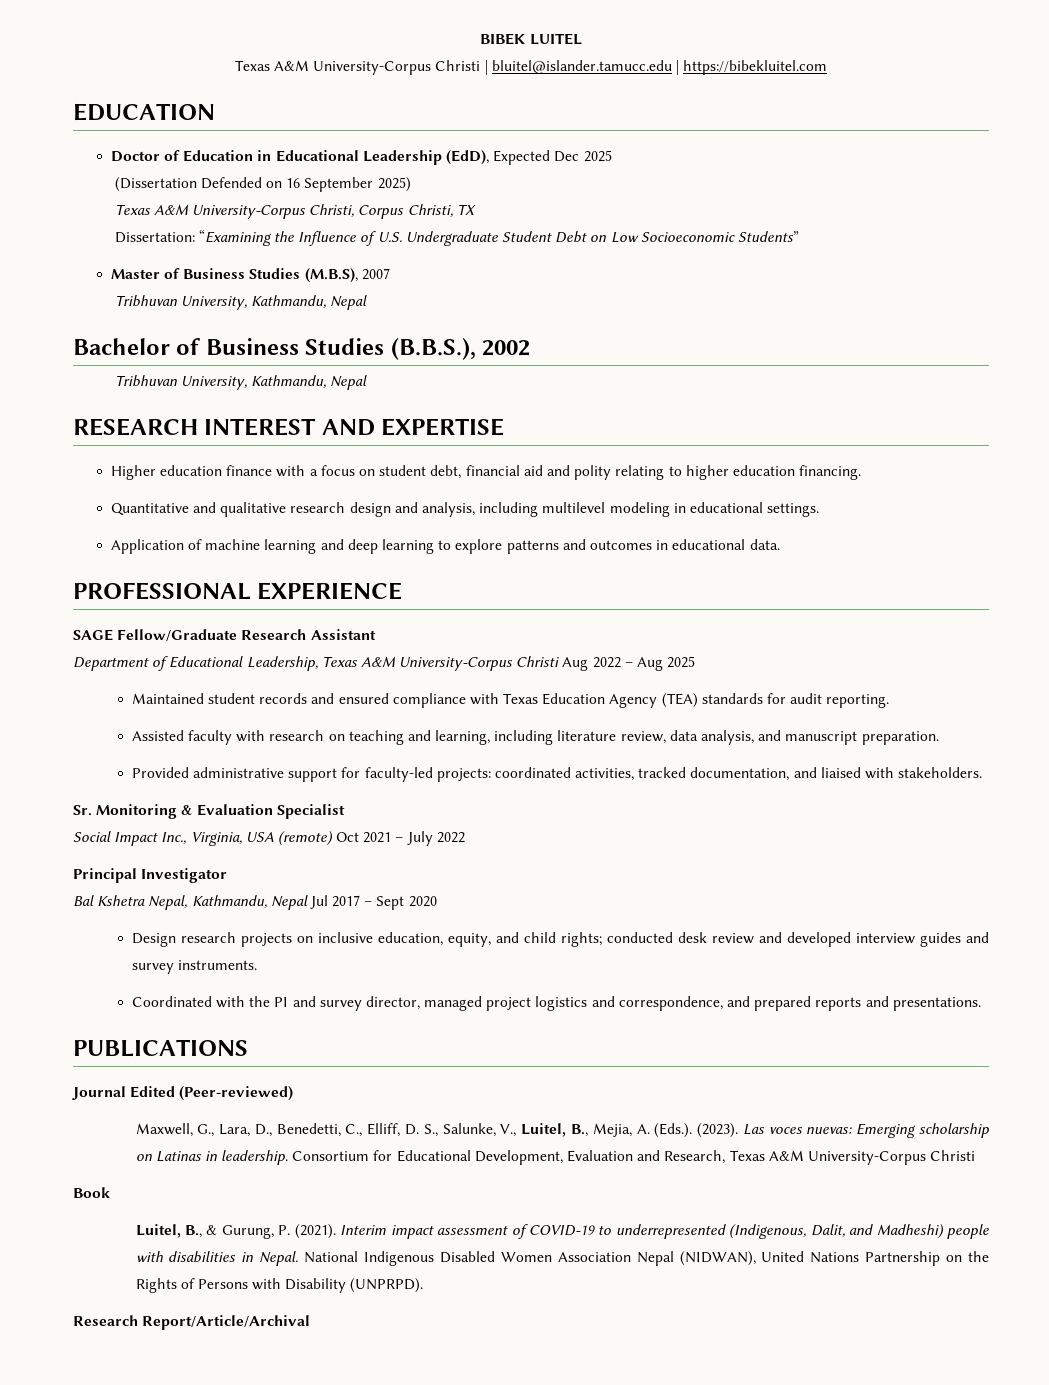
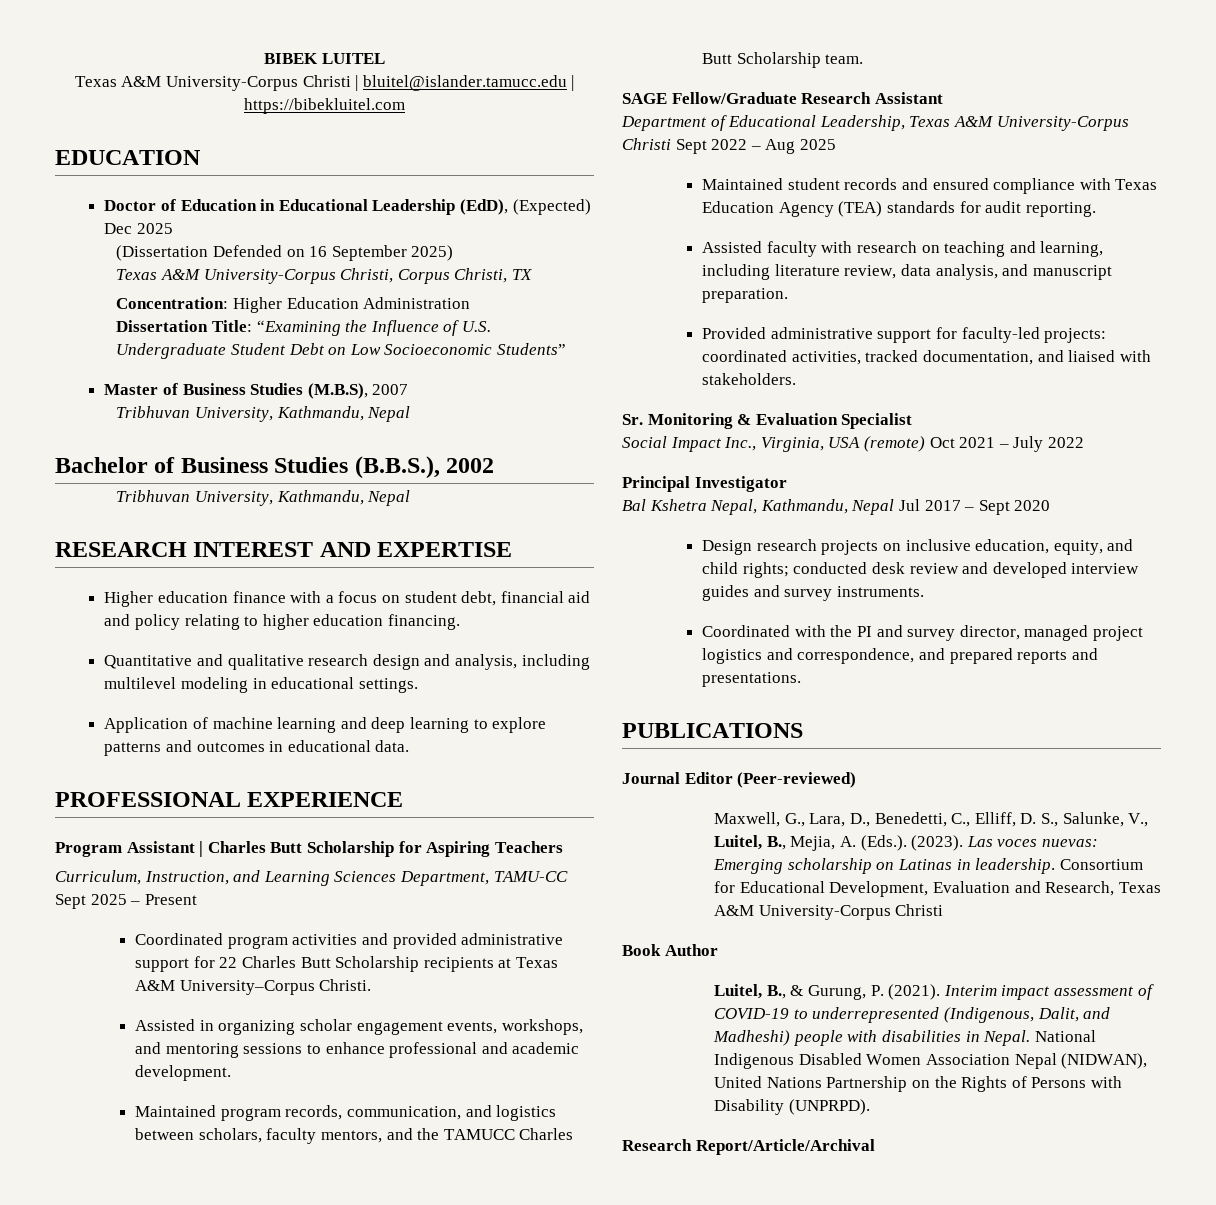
[493,150,551,165] Expected -> [512,199,591,215] (Expected)
[114,232,195,243] Dissertation: -> [116,297,471,313] [116,320,253,332] Concentration: Higher Education Administration // Dissertation Title:
[574,465,612,480] polity -> [135,614,181,630] policy
(403, 591) none -> [55,841,563,857] [55,870,568,886] [55,894,197,909] [135,933,564,949] [135,956,558,972] [135,979,372,995] [135,1019,583,1035] [135,1042,580,1058] [135,1065,232,1081] [135,1105,557,1121] [135,1128,574,1144] [702,52,864,68] // Program Assistant | Charles Butt Scholarship for Aspiring Teachers // Curriculum, Instruction, and Learning Sciences Department, TAMU-CC Sept 2025 – Present // Coordinated program activities and provided administrative support for 22 Charles Butt Scholarship recipients at Texas A&M University–Corpus Christi. // Assisted in organizing scholar engagement events, workshops, and mentoring sessions to enhance professional and academic development. // Maintained program records, communication, and logistics between scholars, faculty mentors, and the TAMUCC Charles Butt Scholarship team.
[562,657,589,671] Aug -> [675,139,707,154] Sept
[130,1086,176,1098] Edited -> [684,772,733,784] Editor
(110, 1192) none -> [664,944,718,956] Author

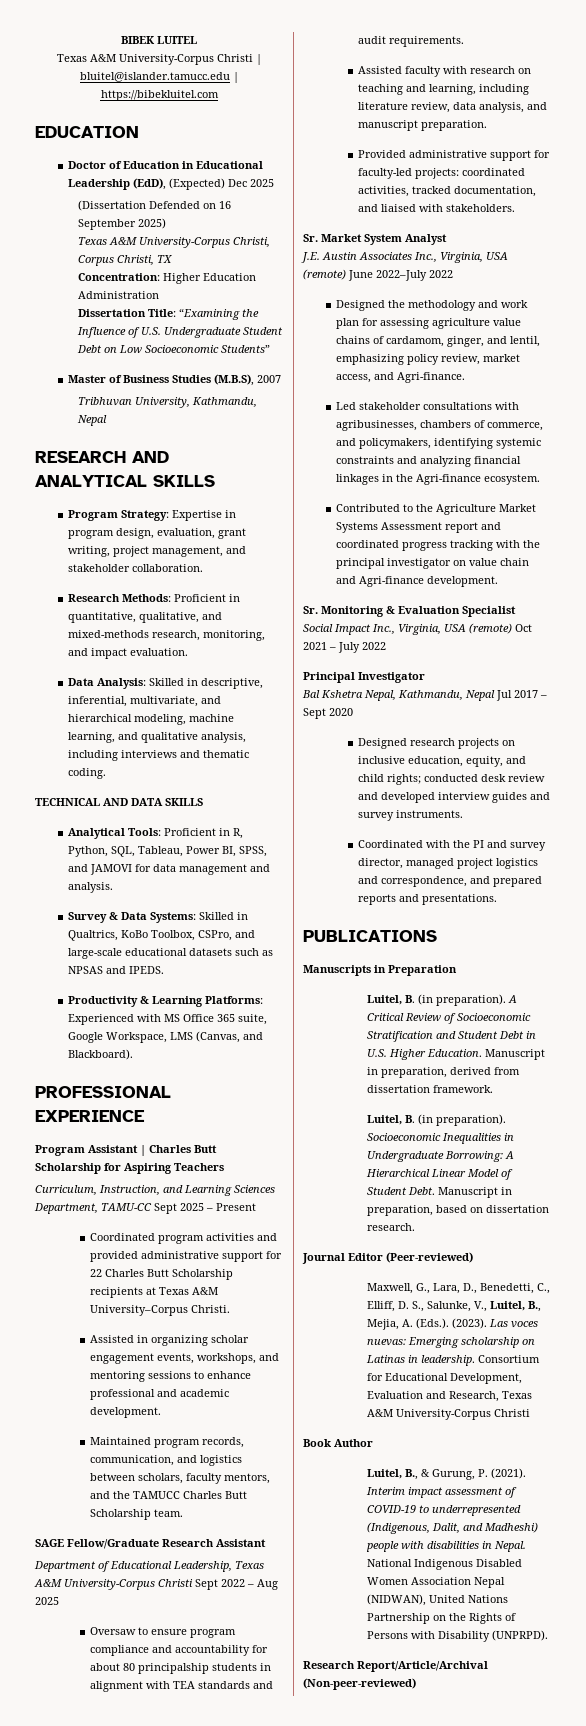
[55,456,495,479] [116,490,411,506] [55,542,513,557] [104,591,591,607] [104,614,460,630] [104,654,590,670] [104,677,418,693] [104,717,547,733] [104,740,410,756] Bachelor of Business Studies (B.B.S.), 2002 // Tribhuvan University, Kathmandu, Nepal // RESEARCH INTEREST AND EXPERTISE // Higher education finance with a focus on student debt, financial aid and policy relating to higher education financing. // Quantitative and qualitative research design and analysis, including multilevel modeling in educational settings. // Application of machine learning and deep learning to explore patterns and outcomes in educational data. -> [35,451,169,463] [35,475,215,487] [68,510,237,521] [68,528,247,539] [68,546,247,557] [68,564,204,572] [68,594,241,602] [68,612,223,623] [68,630,266,641] [68,648,189,659] [68,678,264,689] [68,696,222,707] [68,714,235,725] [68,732,247,743] [68,750,250,761] [68,768,107,779] [35,798,203,806] [68,828,244,839] [68,846,268,857] [68,864,271,875] [68,882,114,893] [68,912,249,923] [68,930,256,941] [68,948,274,959] [68,966,165,974] [68,996,264,1007] [68,1014,268,1025] [68,1031,264,1043] [68,1049,134,1060] RESEARCH AND ANALYTICAL SKILLS // Program Strategy: Expertise in program design, evaluation, grant writing, project management, and stakeholder collaboration. // Research Methods: Proficient in quantitative, qualitative, and mixed-methods research, monitoring, and impact evaluation. // Data Analysis: Skilled in descriptive, inferential, multivariate, and hierarchical modeling, machine learning, and qualitative analysis, including interviews and thematic coding. // TECHNICAL AND DATA SKILLS // Analytical Tools: Proficient in R, Python, SQL, Tableau, Power BI, SPSS, and JAMOVI for data management and analysis. // Survey & Data Systems: Skilled in Qualtrics, KoBo Toolbox, CSPro, and large-scale educational datasets such as NPSAS and IPEDS. // Productivity & Learning Platforms: Experienced with MS Office 365 suite, Google Workspace, LMS (Canvas, and Blackboard).
[702,178,1158,194] [702,201,1096,217] Maintained student records and ensured compliance with Texas Education Agency (TEA) standards for audit reporting. -> [89,1627,236,1638] [89,1645,268,1656] [89,1663,271,1674] [89,1681,273,1692] [357,36,464,47] Oversaw to ensure program compliance and accountability for about 80 principalship students in alignment with TEA standards and audit requirements.
(797, 379) none -> [303,234,447,245] [301,252,508,263] [303,269,453,281] [336,300,529,311] [336,318,522,329] [336,336,541,347] [336,354,521,365] [336,372,466,383] [336,402,520,410] [336,420,544,431] [336,438,542,449] [336,456,522,467] [336,474,541,485] [336,504,537,515] [336,522,502,533] [336,540,541,551] [336,558,530,569] [336,576,499,587] // Sr. Market System Analyst // J.E. Austin Associates Inc., Virginia, USA (remote) June 2022–July 2022 // Designed the methodology and work plan for assessing agriculture value chains of cardamom, ginger, and lentil, emphasizing policy review, market access, and Agri-finance. // Led stakeholder consultations with agribusinesses, chambers of commerce, and policymakers, identifying systemic constraints and analyzing financial linkages in the Agri-finance ecosystem. // Contributed to the Agriculture Market Systems Assessment report and coordinated progress tracking with the principal investigator on value chain and Agri-finance development.
[702,540,753,555] Design -> [357,738,407,749] Designed
(803, 730) none -> [303,965,457,976] [366,994,517,1006] [366,1013,531,1024] [366,1031,536,1042] [366,1049,545,1060] [366,1067,520,1078] [366,1085,493,1093] [366,1114,506,1126] [366,1133,514,1144] [366,1151,514,1162] [365,1169,513,1180] [366,1187,512,1198] [366,1205,549,1216] [366,1223,415,1231] // Manuscripts in Preparation // Luitel, B. (in preparation). A Critical Review of Socioeconomic Stratification and Student Debt in U.S. Higher Education. Manuscript in preparation, derived from dissertation framework. // Luitel, B. (in preparation). Socioeconomic Inequalities in Undergraduate Borrowing: A Hierarchical Linear Model of Student Debt. Manuscript in preparation, based on dissertation research.
(875, 1147) none -> [303,1678,416,1690] (Non-peer-reviewed)

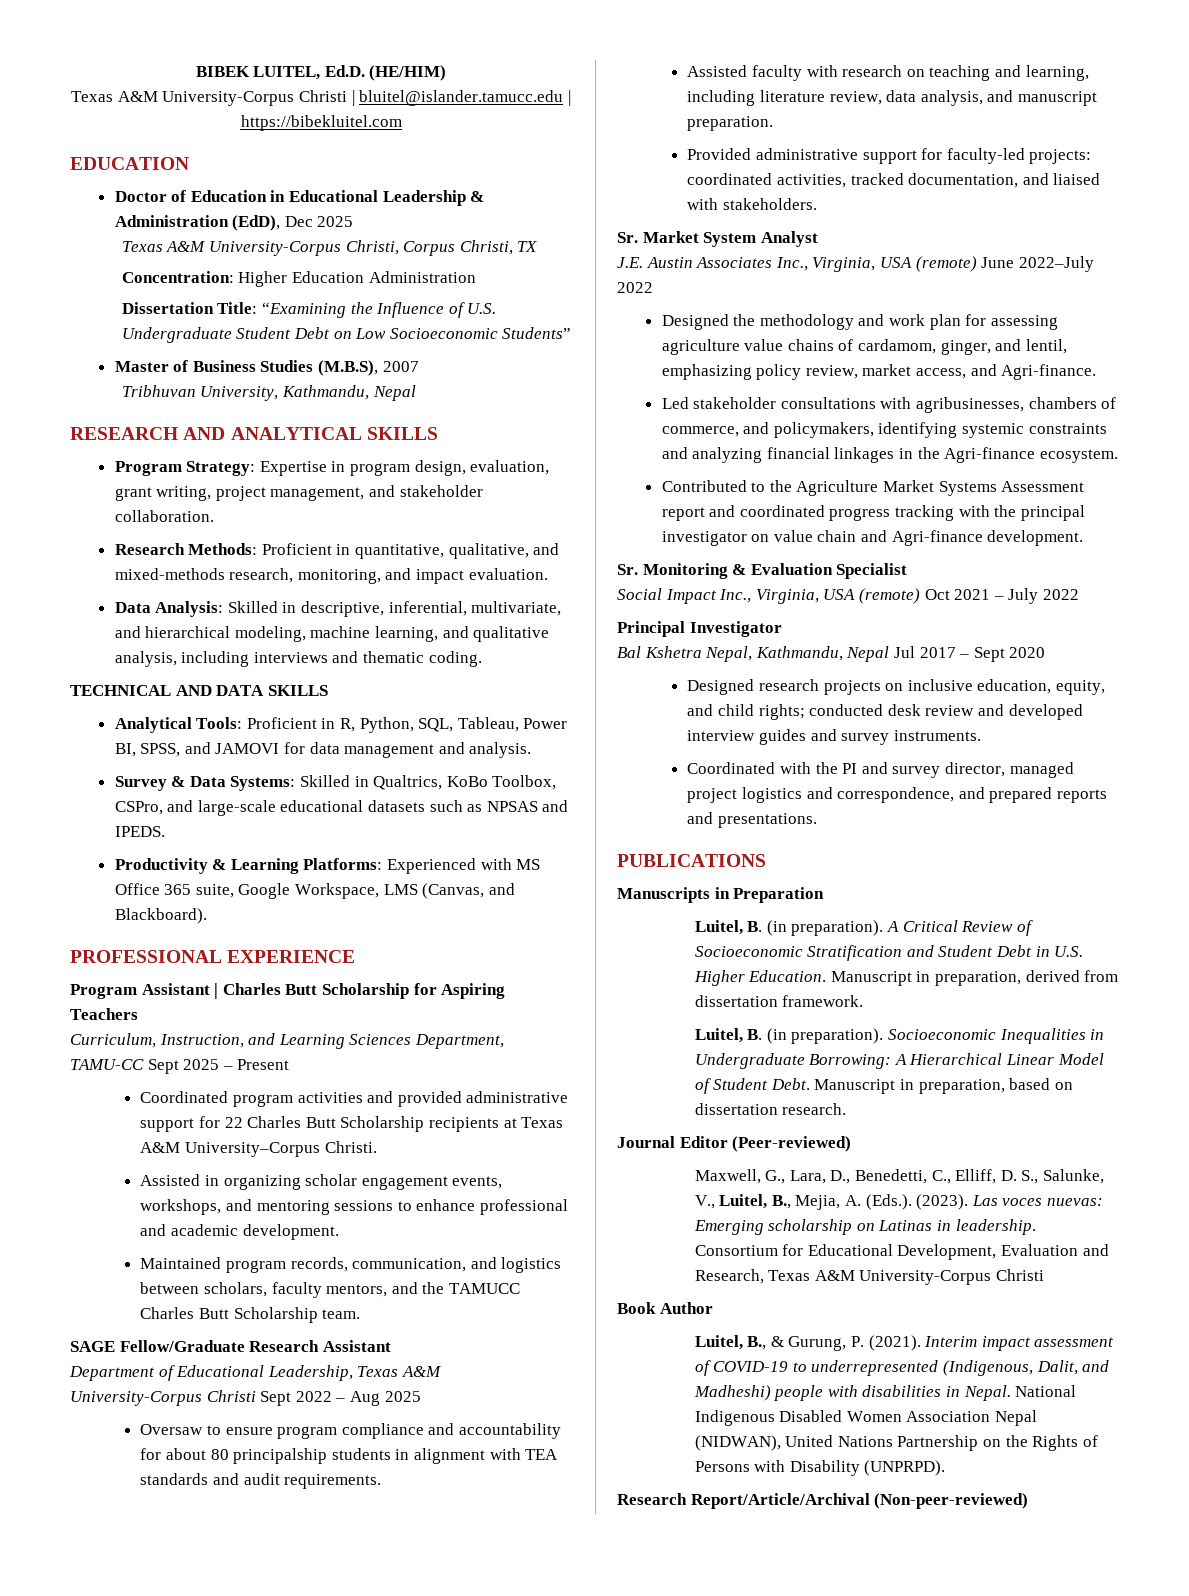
[157,36,197,44] LUITEL -> [253,65,447,81] LUITEL, Ed.D. (HE/HIM)
[133,178,226,190] (EdD), (Expected) -> [470,191,485,202] [114,215,281,231] & Administration (EdD),
[77,200,231,211] [77,218,166,230] // (Dissertation Defended on 16 September 2025) -> (354, 221) none

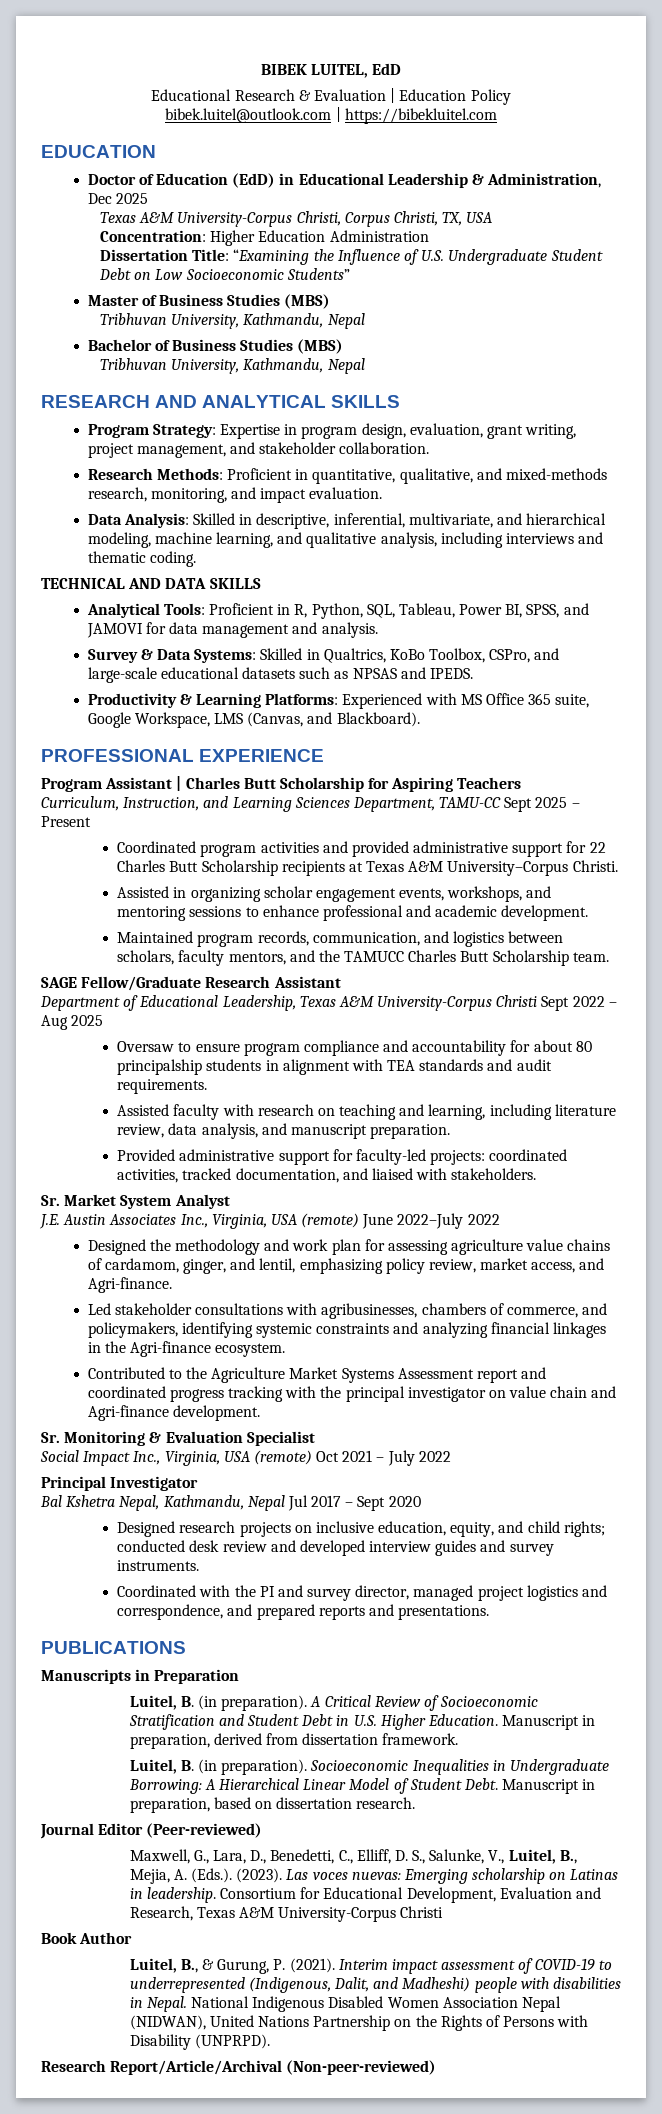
[324,65,447,81] [71,90,564,106] Ed.D. (HE/HIM) // Texas A&M University-Corpus Christi | bluitel@islander.tamucc.edu -> [372,63,402,75] [151,88,511,105] [165,108,332,123] EdD // Educational Research & Evaluation | Education Policy // bibek.luitel@outlook.com
(267, 196) none -> [232,173,276,188] (EdD)
[114,215,281,231] Administration (EdD), -> [487,173,602,188] Administration,
[517,241,538,252] TX -> [442,212,493,226] TX, USA
[317,360,419,376] (M.B.S), 2007 -> [284,294,331,309] [100,313,365,329] [87,339,344,354] (MBS) // Tribhuvan University, Kathmandu, Nepal // Bachelor of Business Studies (MBS)

